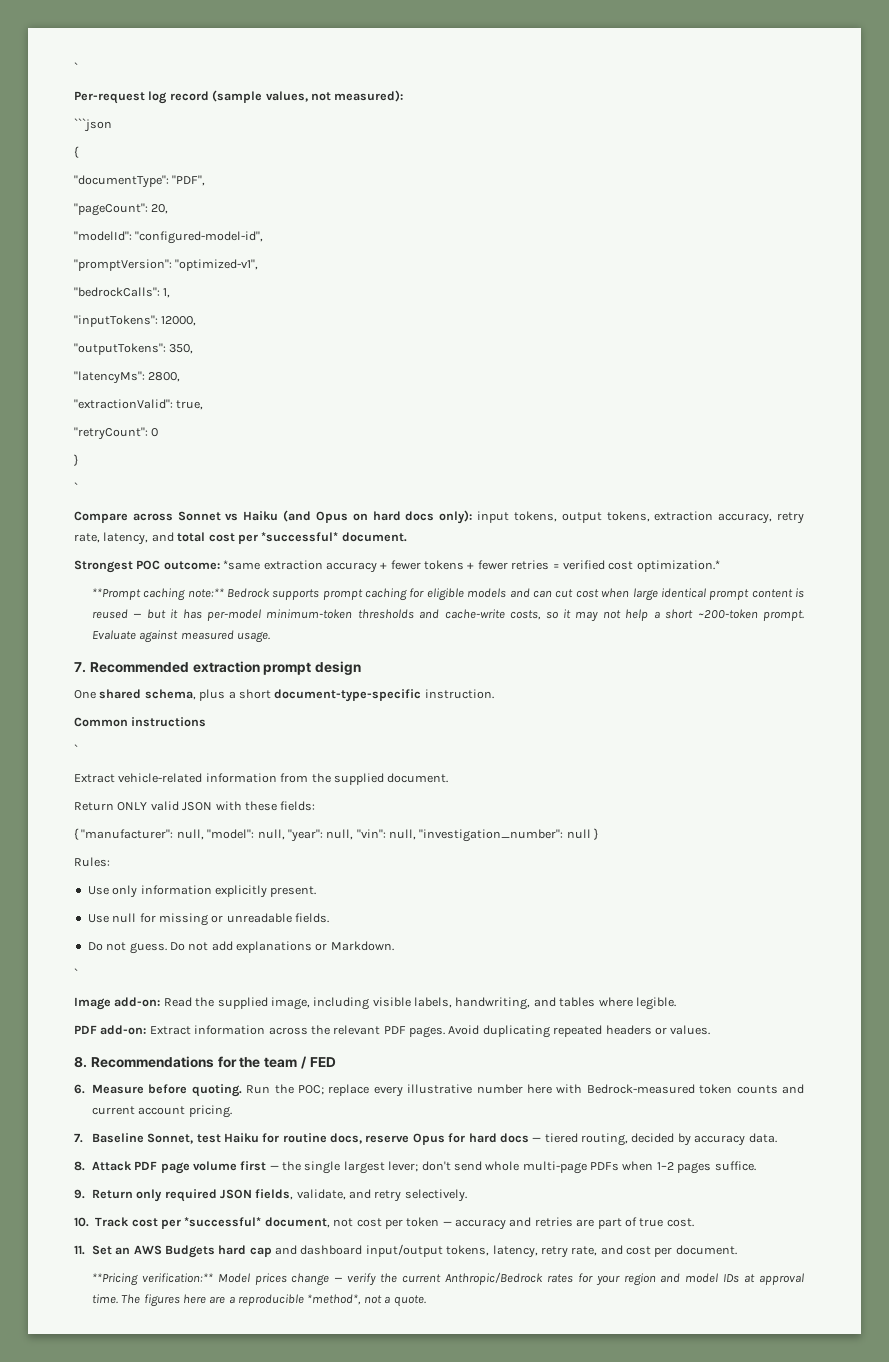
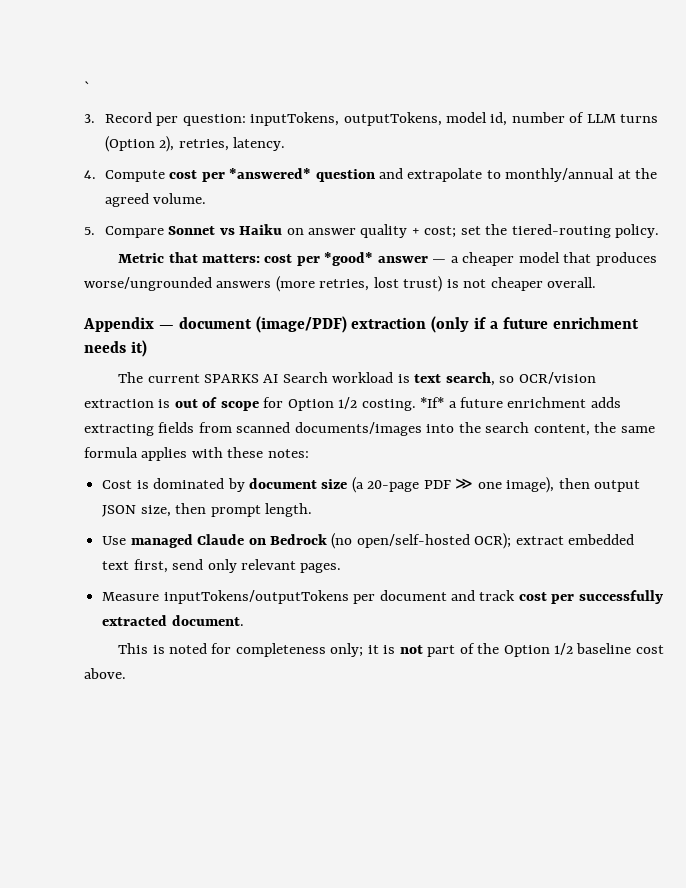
[74,62,78,72] [74,90,404,104] [74,118,112,132] [74,146,79,158] [74,175,206,188] [74,203,169,216] [74,231,264,244] [74,259,259,271] [74,287,171,298] [74,315,197,327] [74,343,194,355] [74,371,181,384] [74,399,204,410] [74,427,159,440] [74,454,78,466] [74,482,78,492] [74,510,804,524] [74,532,407,545] [74,560,720,573] [91,588,805,601] [91,609,804,622] [91,630,270,643] [74,661,362,675] [74,689,494,702] [74,717,207,727] [74,744,78,754] [74,773,449,785] [74,801,316,811] [74,828,599,842] [74,857,110,867] [87,885,317,898] [87,913,329,926] [87,941,394,954] [74,968,78,978] [74,997,676,1010] [74,1025,711,1038] [74,1056,336,1069] [74,1084,804,1097] [91,1105,232,1118] [74,1133,777,1146] [74,1161,756,1174] [74,1189,467,1202] [74,1217,694,1230] [74,1244,737,1258] [91,1272,805,1286] [91,1294,426,1307] ` // Per-request log record (sample values, not measured): // ```json // { // "documentType": "PDF", // "pageCount": 20, // "modelId": "configured-model-id", // "promptVersion": "optimized-v1", // "bedrockCalls": 1, // "inputTokens": 12000, // "outputTokens": 350, // "latencyMs": 2800, // "extractionValid": true, // "retryCount": 0 // } // ` // Compare across Sonnet vs Haiku (and Opus on hard docs only): input tokens, output tokens, extraction accuracy, retry rate, latency, and total cost per *successful* document. // Strongest POC outcome: *same extraction accuracy + fewer tokens + fewer retries = verified cost optimization.* // **Prompt caching note:** Bedrock supports prompt caching for eligible models and can cut cost when large identical prompt content is reused — but it has per-model minimum-token thresholds and cache-write costs, so it may not help a short ~200-token prompt. Evaluate against measured usage. // 7. Recommended extraction prompt design // One shared schema, plus a short document-type-specific instruction. // Common instructions // ` // Extract vehicle-related information from the supplied document. // Return ONLY valid JSON with these fields: // { "manufacturer": null, "model": null, "year": null, "vin": null, "investigation_number": null } // Rules: // Use only information explicitly present. // Use null for missing or unreadable fields. // Do not guess. Do not add explanations or Markdown. // ` // Image add-on: Read the supplied image, including visible labels, handwriting, and tables where legible. // PDF add-on: Extract information across the relevant PDF pages. Avoid duplicating repeated headers or values. // 8. Recommendations for the team / FED // 6. Measure before quoting. Run the POC; replace every illustrative number here with Bedrock-measured token counts and current account pricing. // 7. Baseline Sonnet, test Haiku for routine docs, reserve Opus for hard docs — tiered routing, decided by accuracy data. // 8. Attack PDF page volume first — the single largest lever; don't send whole multi-page PDFs when 1–2 pages suffice. // 9. Return only required JSON fields, validate, and retry selectively. // 10. Track cost per *successful* document, not cost per token — accuracy and retries are part of true cost. // 11. Set an AWS Budgets hard cap and dashboard input/output tokens, latency, retry rate, and cost per document. // **Pricing verification:** Model prices change — verify the current Anthropic/Bedrock rates for your region and model IDs at approval time. The figures here are a reproducible *method*, not a quote. -> [84,81,90,92] [84,112,659,126] [104,136,286,152] [84,168,658,182] [104,193,207,207] [84,224,660,238] [118,252,657,266] [84,276,597,292] [83,316,639,333] [84,340,147,357] [118,372,596,386] [84,397,621,411] [84,422,655,436] [84,447,309,461] [102,477,641,493] [102,503,312,517] [102,533,635,549] [102,559,342,573] [102,590,663,604] [102,615,244,626] [118,643,664,657] [84,668,126,679] ` // 3. Record per question: inputTokens, outputTokens, model id, number of LLM turns (Option 2), retries, latency. // 4. Compute cost per *answered* question and extrapolate to monthly/annual at the agreed volume. // 5. Compare Sonnet vs Haiku on answer quality + cost; set the tiered-routing policy. // Metric that matters: cost per *good* answer — a cheaper model that produces worse/ungrounded answers (more retries, lost trust) is not cheaper overall. // Appendix — document (image/PDF) extraction (only if a future enrichment needs it) // The current SPARKS AI Search workload is text search, so OCR/vision extraction is out of scope for Option 1/2 costing. *If* a future enrichment adds extracting fields from scanned documents/images into the search content, the same formula applies with these notes: // Cost is dominated by document size (a 20-page PDF ≫ one image), then output JSON size, then prompt length. // Use managed Claude on Bedrock (no open/self-hosted OCR); extract embedded text first, send only relevant pages. // Measure inputTokens/outputTokens per document and track cost per successfully extracted document. // This is noted for completeness only; it is not part of the Option 1/2 baseline cost above.

